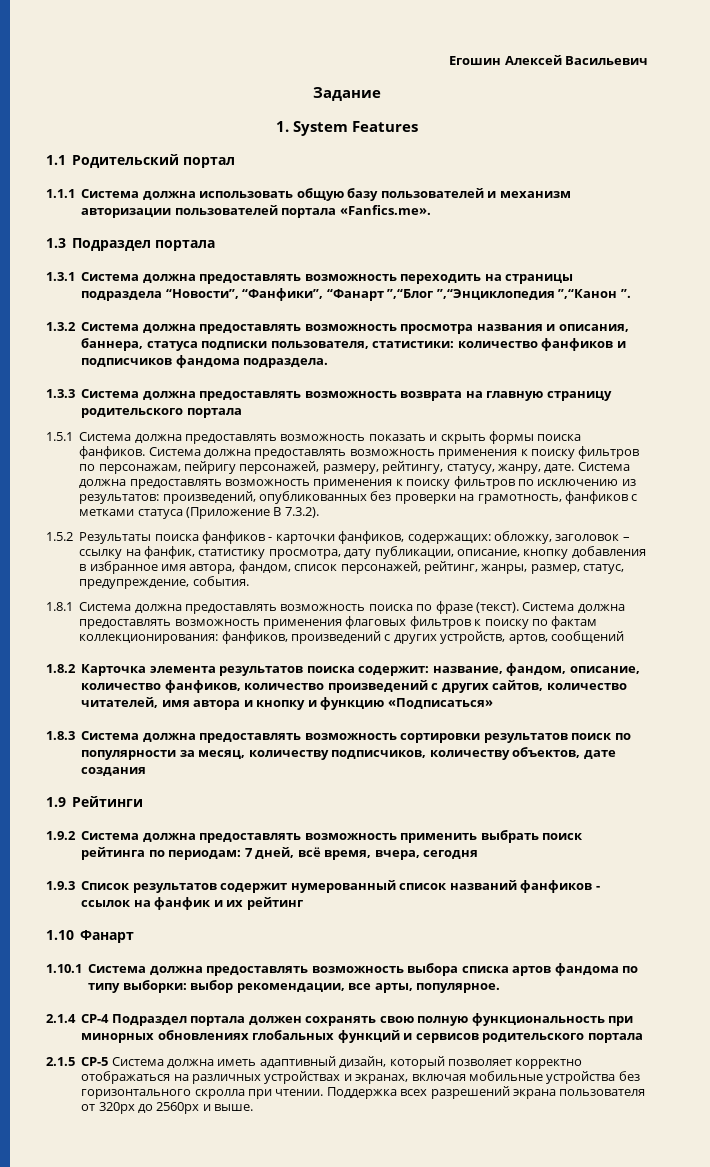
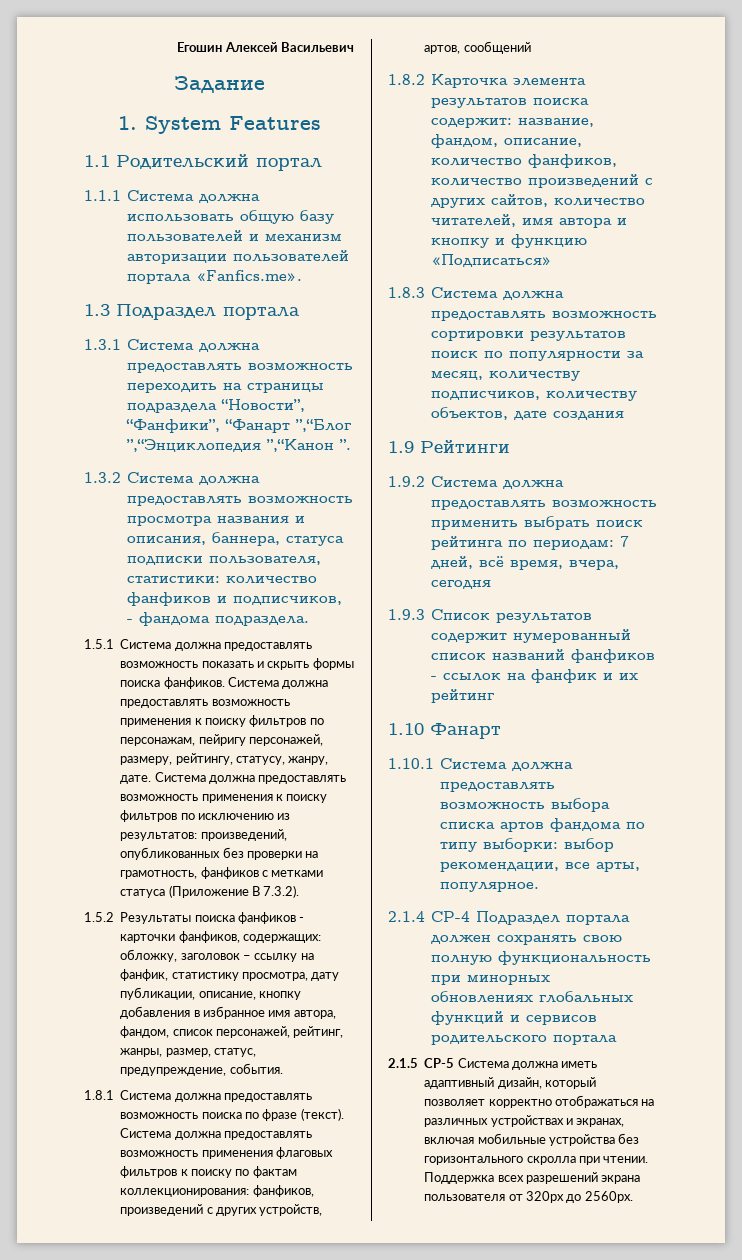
[81,358,173,367] подписчиков -> [233,596,343,605] [127,619,134,623] подписчиков, -
[46,389,612,401] [81,408,242,418] // 1.3.3 Система должна предоставлять возможность возврата на главную страницу родительского портала -> (310, 621) none
[156,1102,254,1114] 2560px и выше. -> [584,1191,633,1203] 2560px.

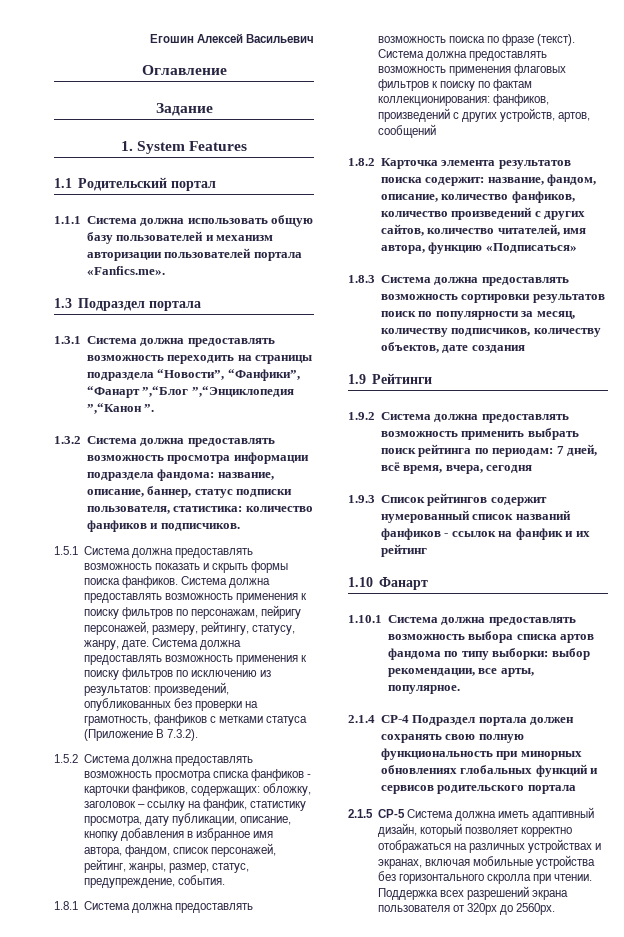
(354, 47) none -> [141,65,227,75] // Оглавление
[217,516,306,523] [127,532,345,546] названия и описания, баннера, статуса -> [233,452,309,464] [86,469,274,481] [86,486,233,498] информации подраздела фандома: название, описание, баннер, статус
[127,576,221,583] статистики: -> [173,506,243,512] статистика:
[233,596,343,605] [127,612,310,626] подписчиков, - фандома подраздела. -> [160,523,240,531] подписчиков.
[120,912,235,924] Результаты поиска -> [83,754,253,766] [83,771,249,781] Система должна предоставлять возможность просмотра списка
[559,218,628,228] [431,237,506,248] автора и кнопку и -> [380,245,425,254] автора,
[496,612,593,623] результатов -> [427,493,488,506] рейтингов

